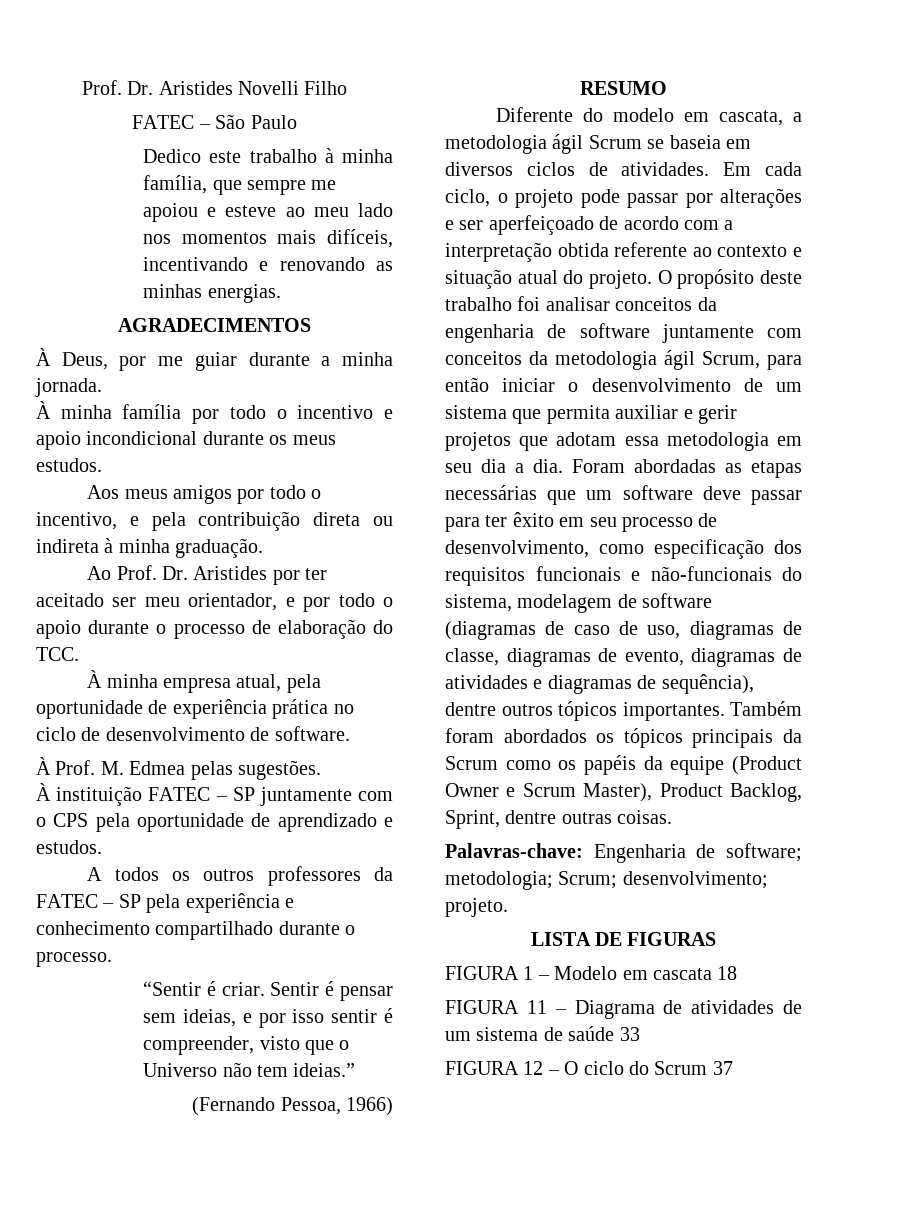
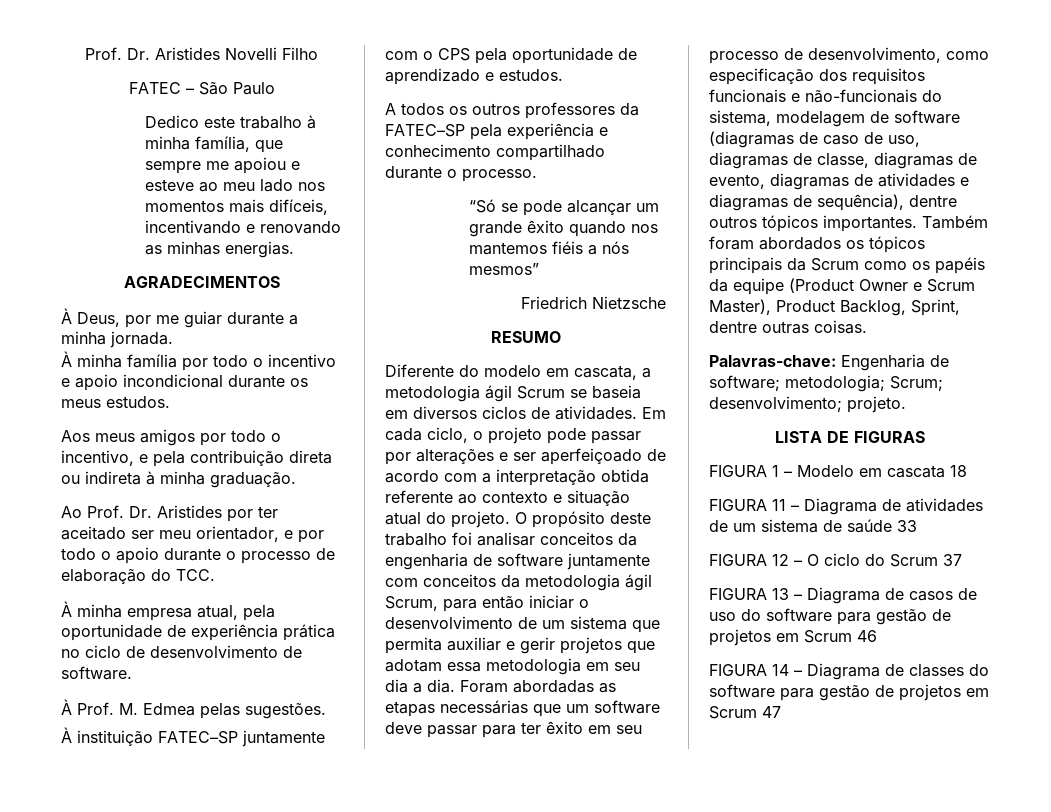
[148,787,255,801] FATEC – SP -> [158,731,238,744] FATEC–SP
[36,894,141,908] FATEC – SP -> [385,124,465,137] FATEC–SP
[143,981,393,1001] [143,1008,393,1028] [143,1036,350,1055] [143,1062,356,1077] [192,1097,393,1116] “Sentir é criar. Sentir é pensar sem ideias, e por isso sentir é compreender, visto que o Universo não tem ideias.” // (Fernando Pessoa, 1966) -> [469,199,660,216] [469,220,659,237] [469,241,630,255] [469,263,540,275] [521,296,666,309] “Só se pode alcançar um grande êxito quando nos mantemos fiéis a nós mesmos” // Friedrich Nietzsche
(733, 1068) none -> [709,587,977,604] [709,608,951,625] [709,629,877,646] [709,663,989,680] [709,684,989,701] [709,706,781,719] // FIGURA 13 – Diagrama de casos de uso do software para gestão de projetos em Scrum 46 // FIGURA 14 – Diagrama de classes do software para gestão de projetos em Scrum 47

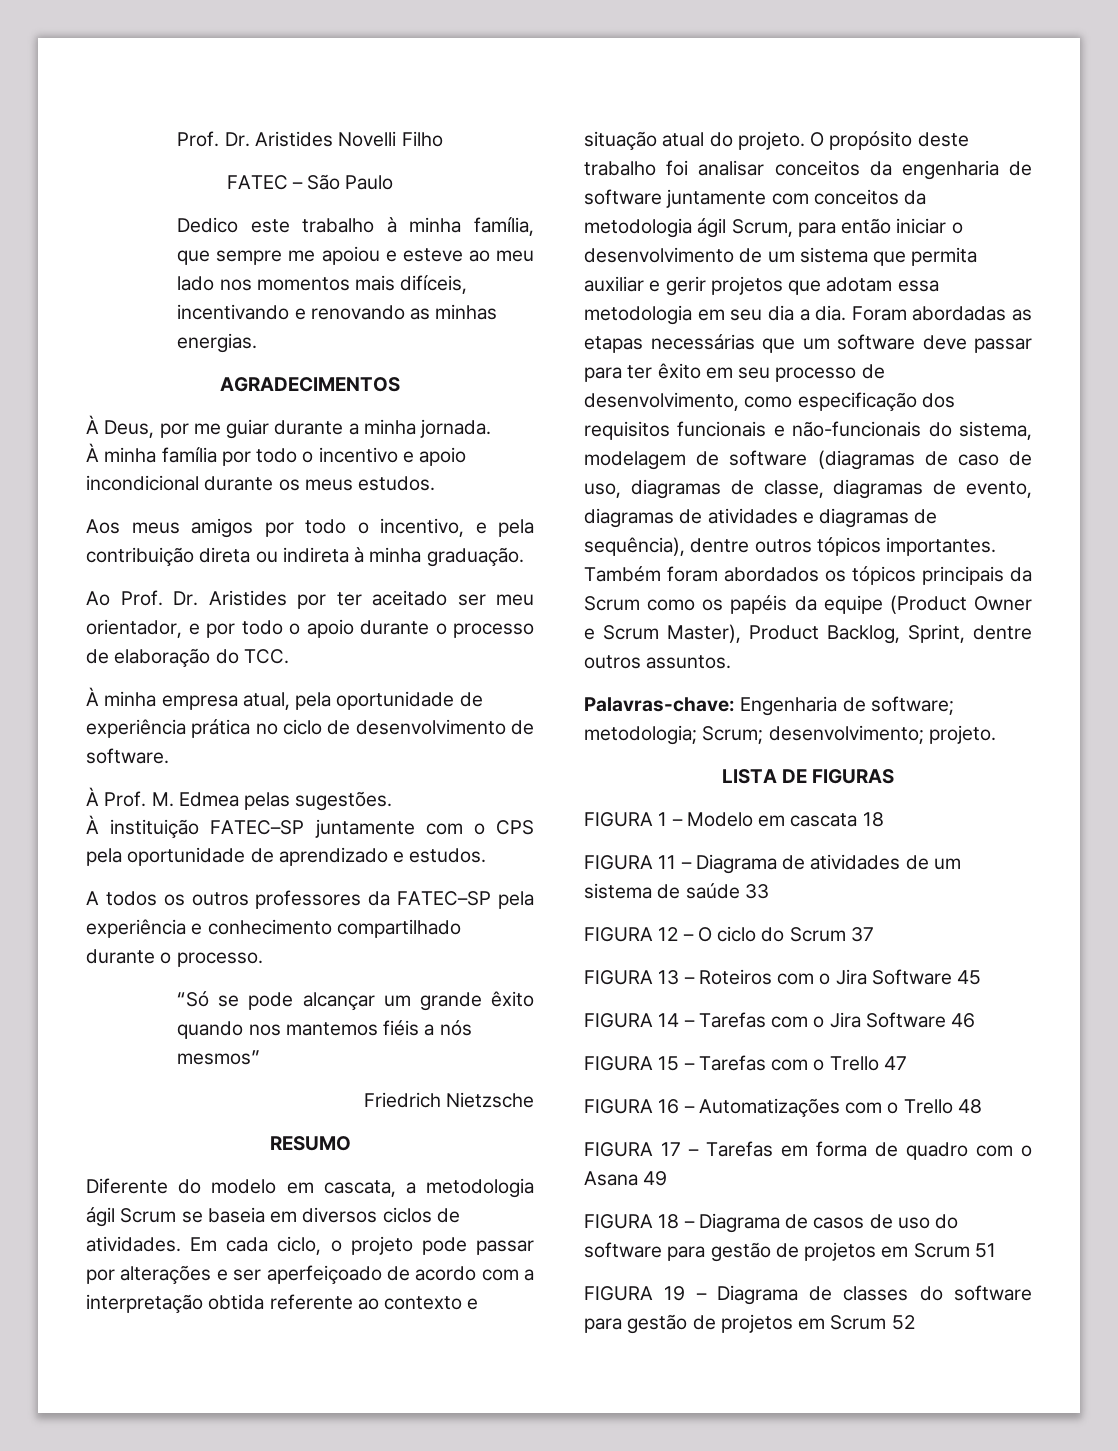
[762,320,867,334] outras coisas. -> [584,655,732,669] outros assuntos.
(802, 597) none -> [698,969,982,985] [584,1012,976,1028] [584,1055,907,1071] [584,1098,982,1118] [584,1141,1032,1160] [584,1171,668,1186] [584,1214,695,1229] Roteiros com o Jira Software 45 // FIGURA 14 – Tarefas com o Jira Software 46 // FIGURA 15 – Tarefas com o Trello 47 // FIGURA 16 – Automatizações com o Trello 48 // FIGURA 17 – Tarefas em forma de quadro com o Asana 49 // FIGURA 18 –
[857,630,877,642] [709,664,789,676] 46 // FIGURA 14 -> [974,1243,996,1258] [584,1286,686,1301] 51 // FIGURA 19
[762,706,781,718] 47 -> [891,1315,915,1330] 52

